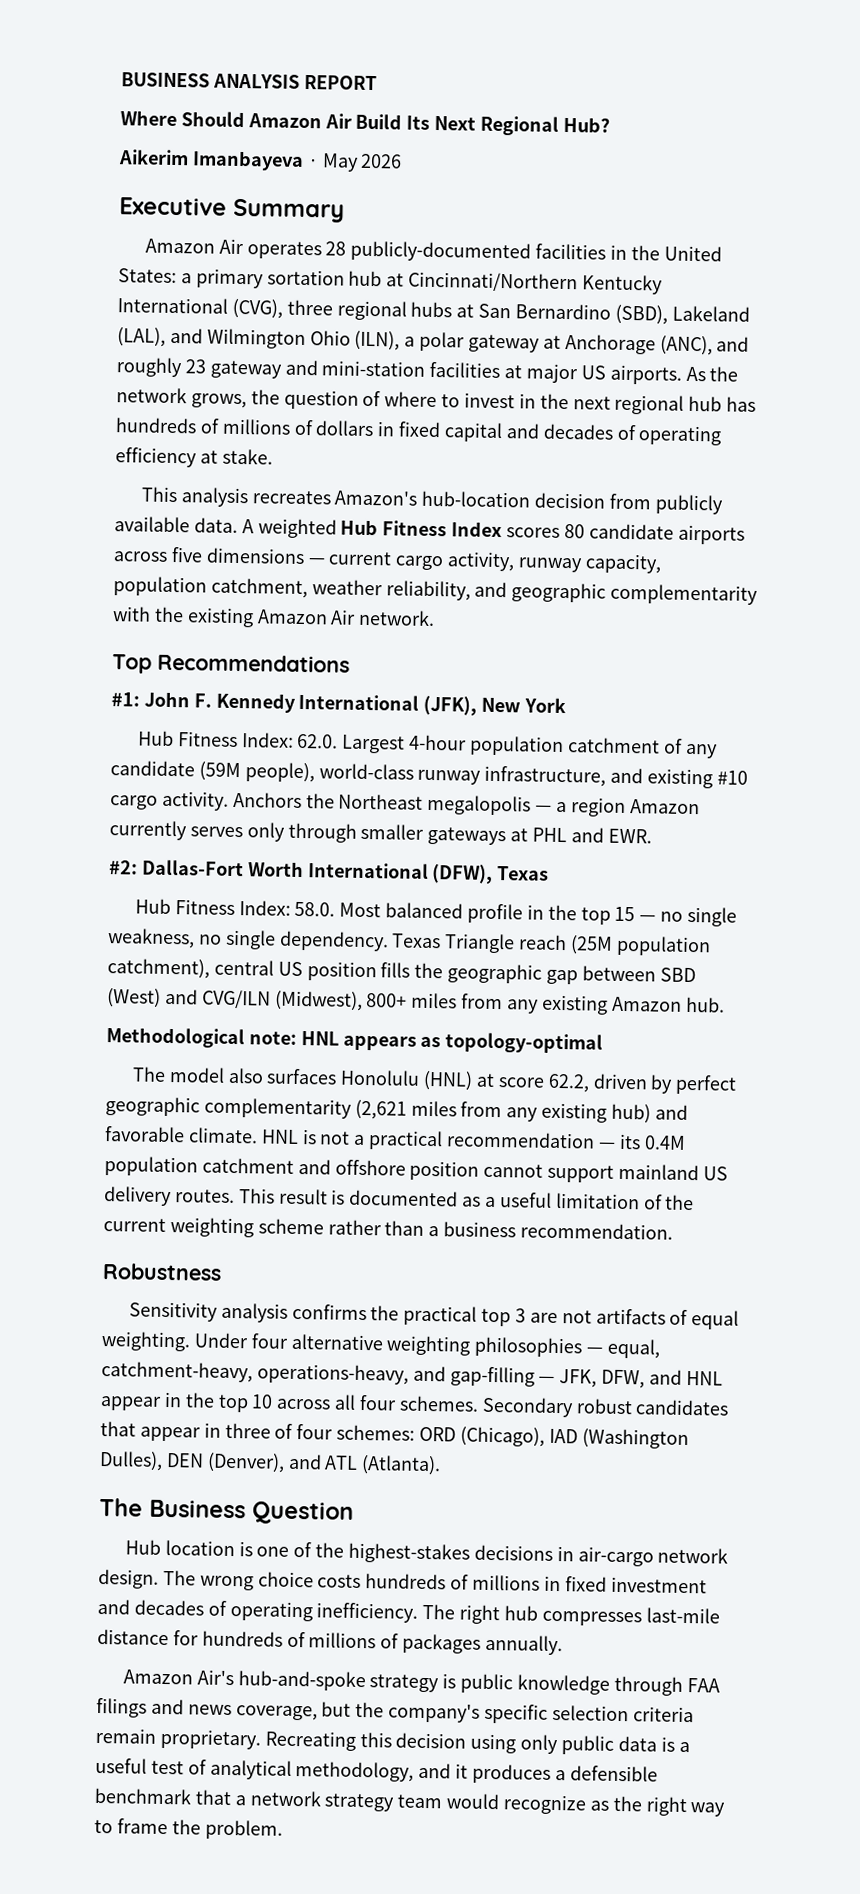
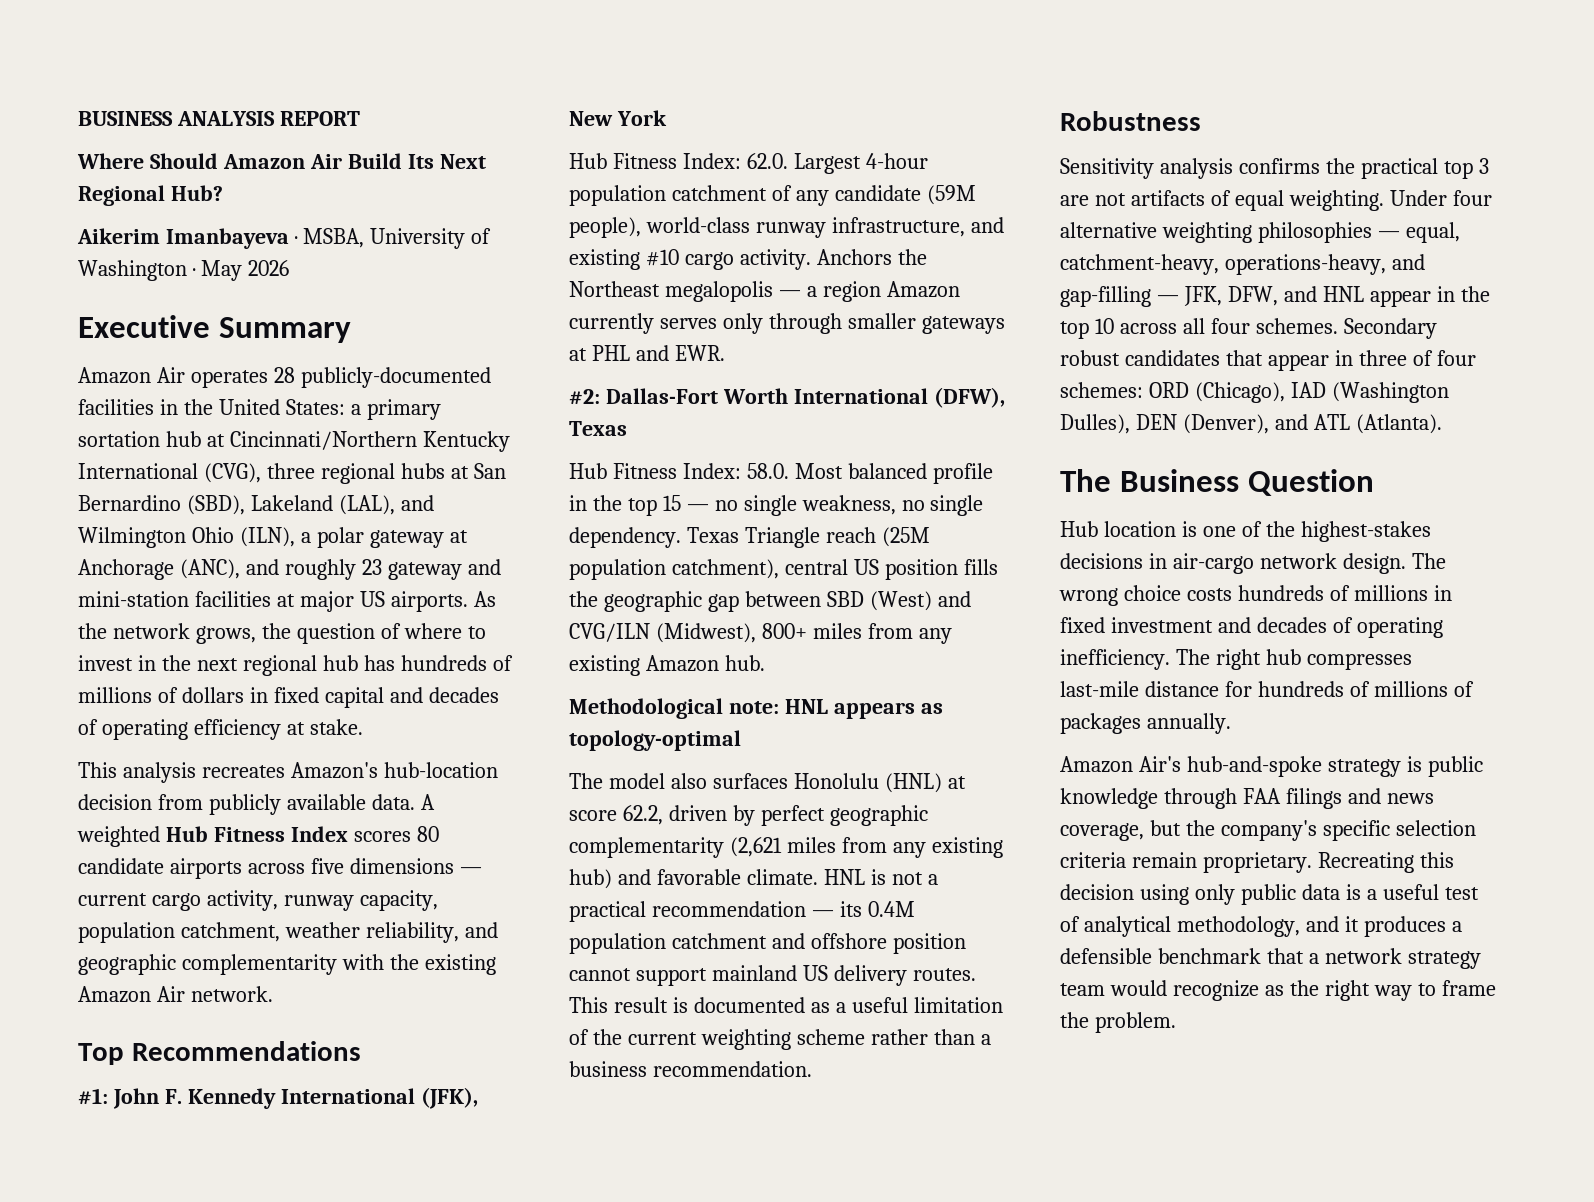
(319, 163) none -> [302,228,491,249] [78,260,196,281] MSBA, University of Washington ·

